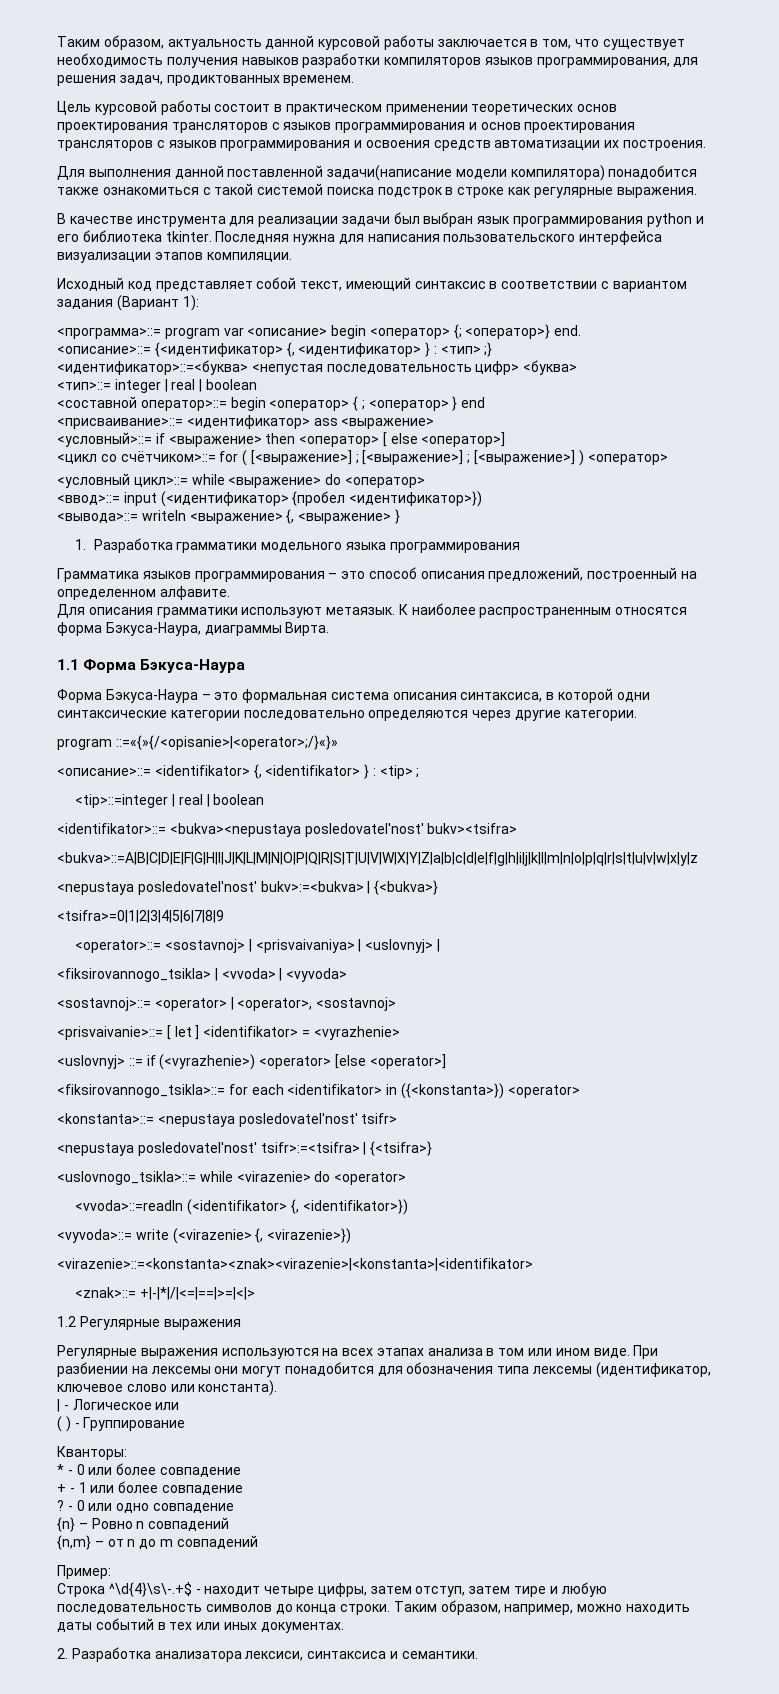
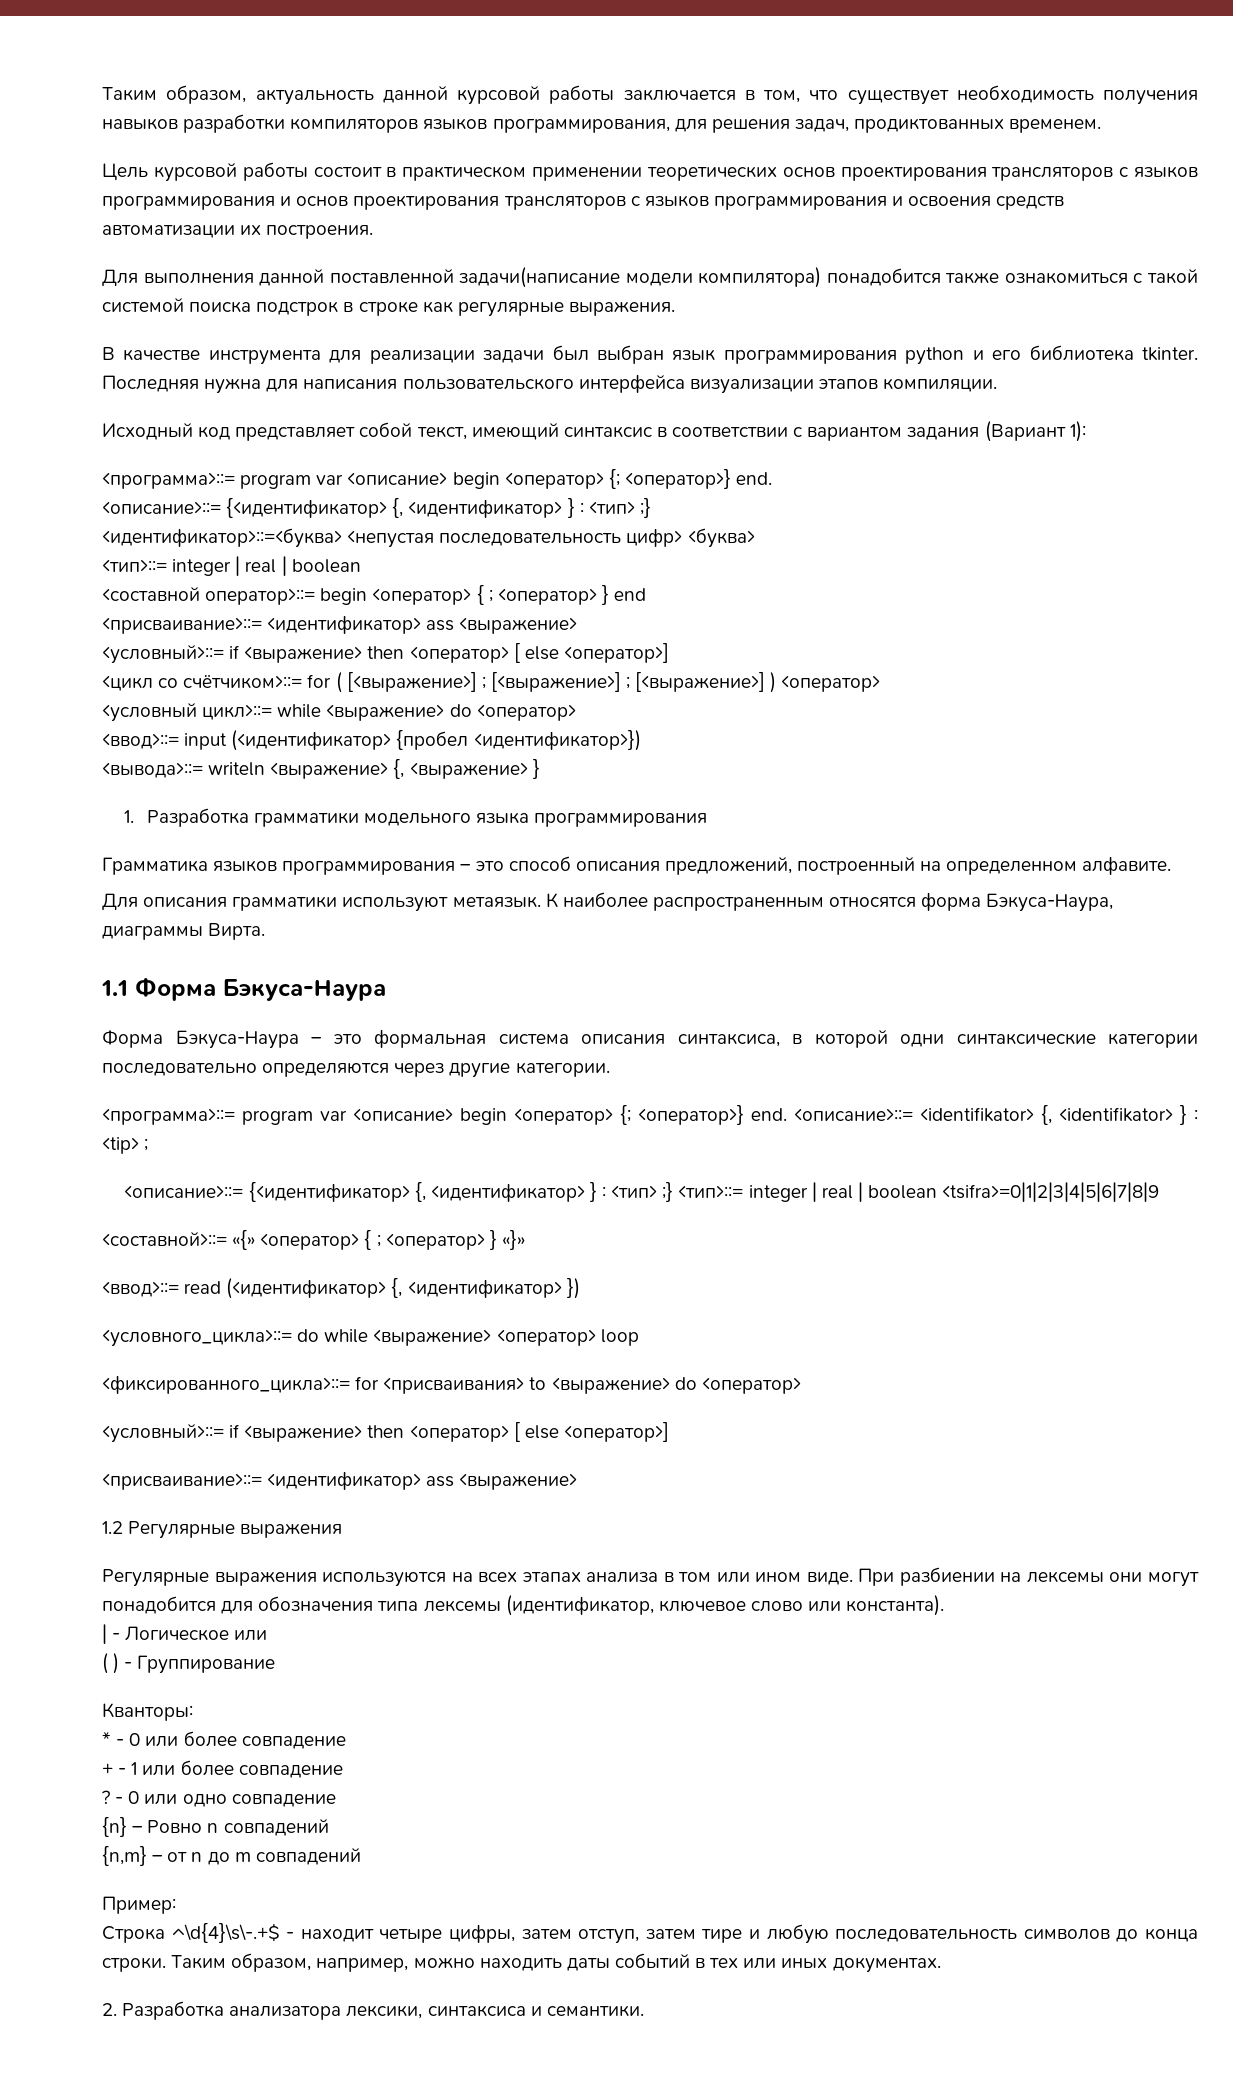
[57,735,338,750] program ::=«{»{/<opisanie>|<operator>;/}«}» // -> [102,1105,787,1125] <программа>::= program var <описание> begin <оператор> {; <оператор>} end.
[75,794,265,808] [57,823,518,837] [57,852,698,866] [57,880,439,895] [57,910,224,923] [75,939,441,953] [57,968,348,982] [57,997,397,1011] [57,1025,400,1040] [57,1054,446,1070] [57,1083,580,1099] [57,1113,398,1127] [57,1141,433,1156] [57,1171,407,1185] [75,1199,408,1215] [57,1228,352,1244] [57,1258,533,1271] [75,1287,256,1300] <tip>::=integer | real | boolean // <identifikator>::= <bukva><nepustaya posledovatel'nost' bukv><tsifra> // <bukva>::=A|B|C|D|E|F|G|H|I|J|K|L|M|N|O|P|Q|R|S|T|U|V|W|X|Y|Z|a|b|c|d|e|f|g|h|i|j|k|l|m|n|o|p|q|r|s|t|u|v|w|x|y|z // <nepustaya posledovatel'nost' bukv>:=<bukva> | {<bukva>} // <tsifra>=0|1|2|3|4|5|6|7|8|9 // <operator>::= <sostavnoj> | <prisvaivaniya> | <uslovnyj> | // <fiksirovannogo_tsikla> | <vvoda> | <vyvoda> // <sostavnoj>::= <operator> | <operator>, <sostavnoj> // <prisvaivanie>::= [ let ] <identifikator> = <vyrazhenie> // <uslovnyj> ::= if (<vyrazhenie>) <operator> [else <operator>] // <fiksirovannogo_tsikla>::= for each <identifikator> in ({<konstanta>}) <operator> // <konstanta>::= <nepustaya posledovatel'nost' tsifr> // <nepustaya posledovatel'nost' tsifr>:=<tsifra> | {<tsifra>} // <uslovnogo_tsikla>::= while <virazenie> do <operator> // <vvoda>::=readln (<identifikator> {, <identifikator>}) // <vyvoda>::= write (<virazenie> {, <virazenie>}) // <virazenie>::=<konstanta><znak><virazenie>|<konstanta>|<identifikator> // <znak>::= +|-|*|/|<=|==|>=|<|> -> [124,1182,1160,1202] [102,1230,525,1250] [102,1278,580,1299] [102,1329,639,1347] [102,1375,801,1394] [102,1422,669,1443] [102,1471,578,1490] <описание>::= {<идентификатор> {, <идентификатор> } : <тип> ;} <тип>::= integer | real | boolean <tsifra>=0|1|2|3|4|5|6|7|8|9 // <составной>::= «{» <оператор> { ; <оператор> } «}» // <ввод>::= read (<идентификатор> {, <идентификатор> }) // <условного_цикла>::= do while <выражение> <оператор> loop // <фиксированного_цикла>::= for <присваивания> to <выражение> do <оператор> // <условный>::= if <выражение> then <оператор> [ else <оператор>] // <присваивание>::= <идентификатор> ass <выражение>
[245,1651,304,1661] лексиси, -> [345,2005,423,2019] лексики,

